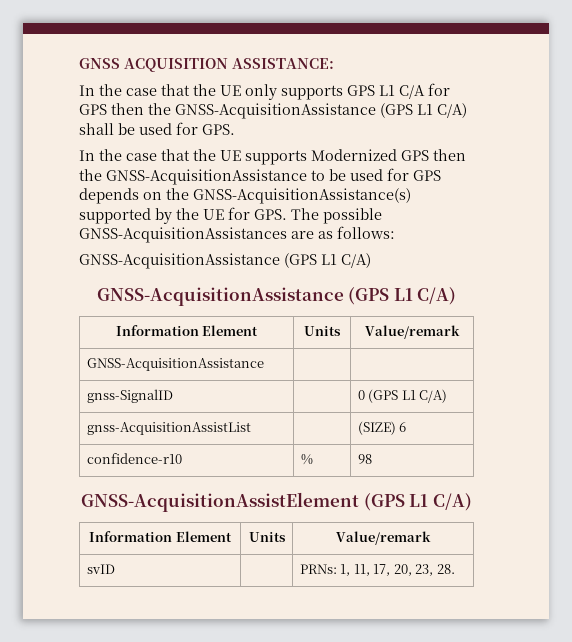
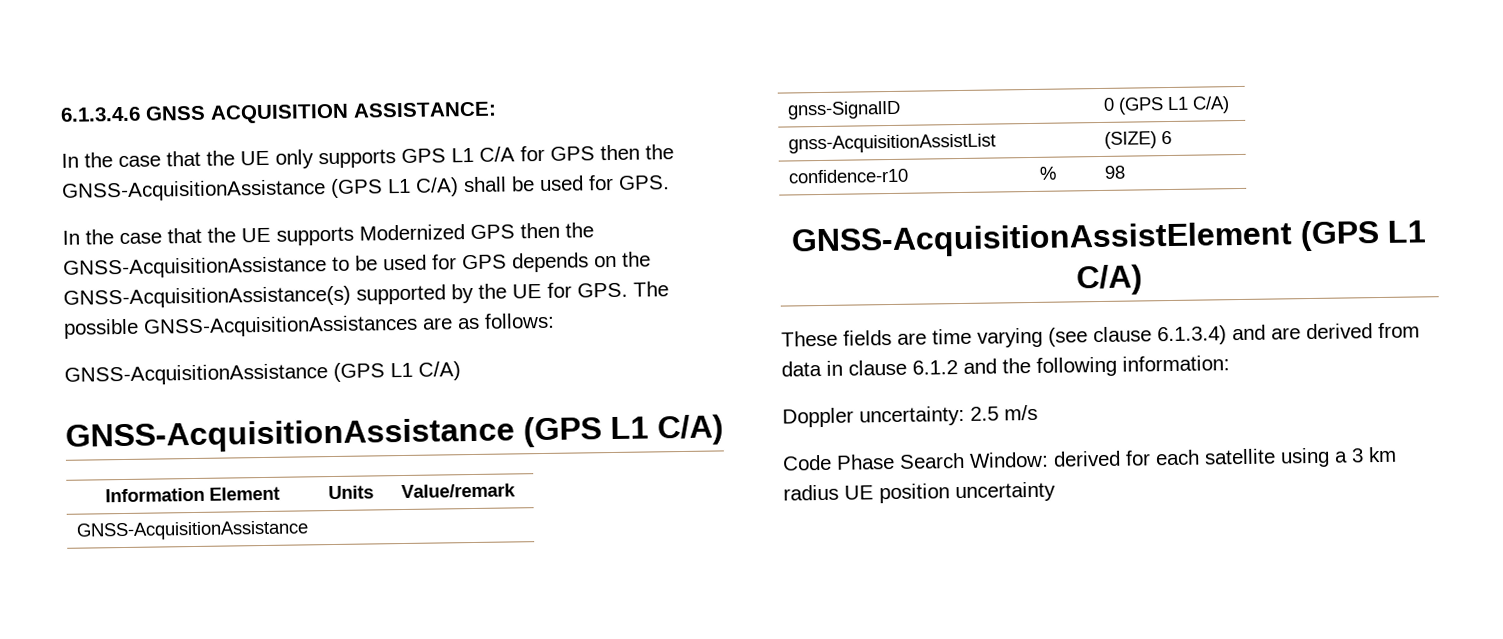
(79, 63) none -> [60,106,141,122] 6.1.3.4.6
[89,531,232,542] [248,532,286,542] [336,531,431,545] [86,564,115,574] [299,564,455,576] // Information Element | Units | Value/remark // svID | | PRNs: 1, 11, 17, 20, 23, 28. -> [781,322,1420,348] [781,355,1230,377] [782,404,1038,428] [782,446,1397,471] [783,481,1056,504] // These fields are time varying (see clause 6.1.3.4) and are derived from data in clause 6.1.2 and the following information: // Doppler uncertainty: 2.5 m/s // Code Phase Search Window: derived for each satellite using a 3 km radius UE position uncertainty

